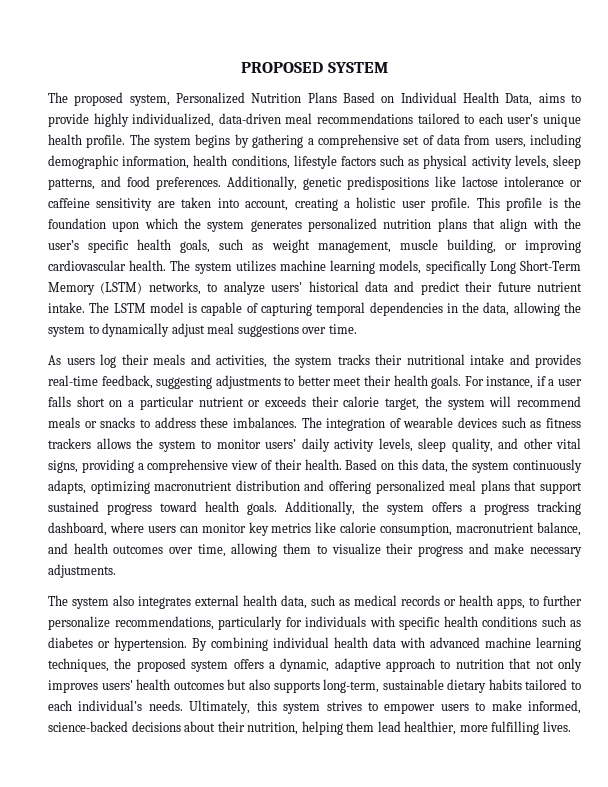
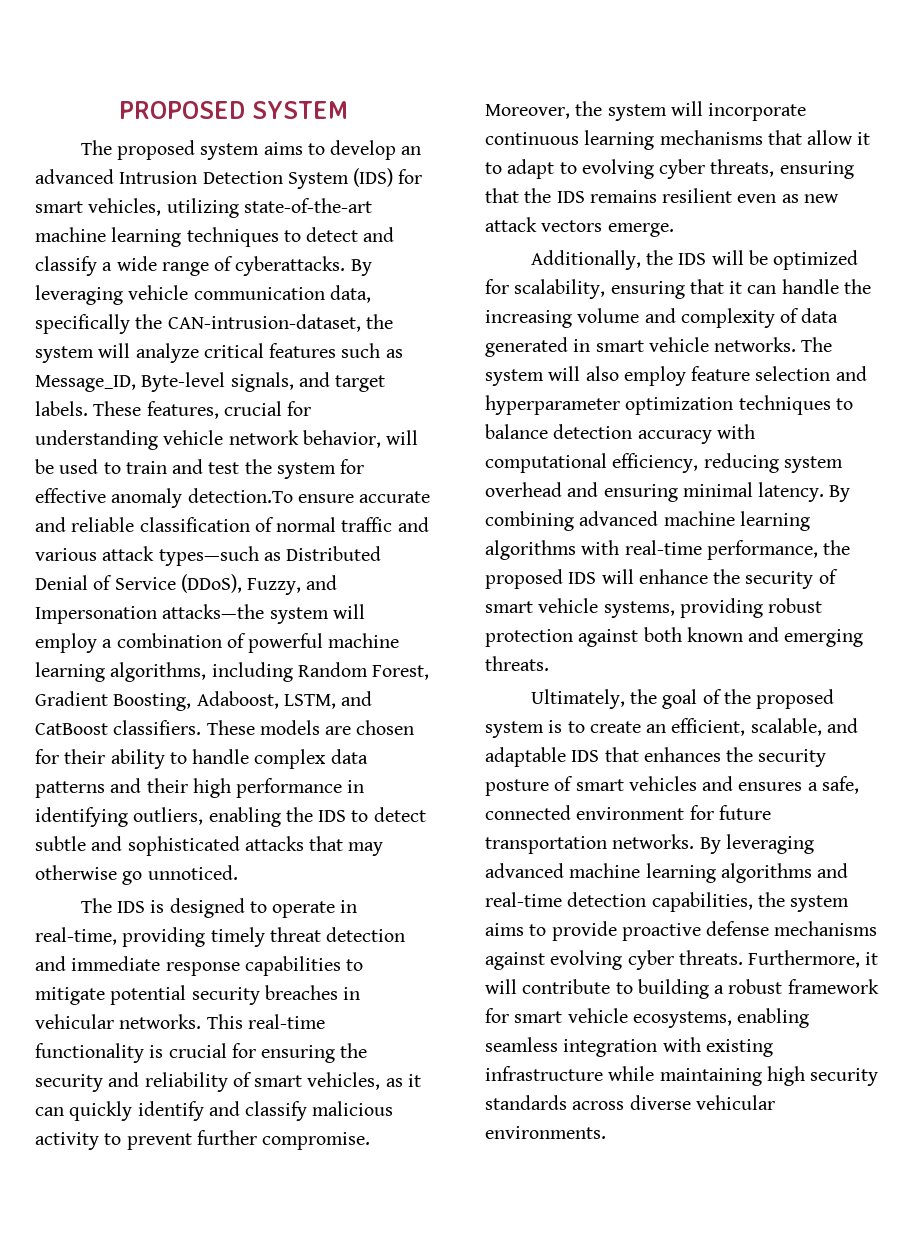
[129,92,581,106] [48,113,582,127] [48,134,581,148] [48,155,581,169] [48,176,582,190] [48,197,582,211] [48,218,581,232] [48,239,581,253] [48,260,581,274] [48,281,582,295] [48,302,581,316] [48,323,357,337] [48,354,581,368] [48,375,582,389] [48,396,581,410] [48,417,582,431] [48,438,581,452] [48,459,582,473] [48,480,583,494] [48,501,582,515] [48,522,582,536] [48,543,582,557] [48,564,116,578] [48,595,582,609] [48,616,581,630] [48,637,581,651] [48,658,582,672] [48,679,581,693] [48,700,581,714] [48,721,571,735] system, Personalized Nutrition Plans Based on Individual Health Data, aims to provide highly individualized, data-driven meal recommendations tailored to each user's unique health profile. The system begins by gathering a comprehensive set of data from users, including demographic information, health conditions, lifestyle factors such as physical activity levels, sleep patterns, and food preferences. Additionally, genetic predispositions like lactose intolerance or caffeine sensitivity are taken into account, creating a holistic user profile. This profile is the foundation upon which the system generates personalized nutrition plans that align with the user’s specific health goals, such as weight management, muscle building, or improving cardiovascular health. The system utilizes machine learning models, specifically Long Short-Term Memory (LSTM) networks, to analyze users' historical data and predict their future nutrient intake. The LSTM model is capable of capturing temporal dependencies in the data, allowing the system to dynamically adjust meal suggestions over time. // As users log their meals and activities, the system tracks their nutritional intake and provides real-time feedback, suggesting adjustments to better meet their health goals. For instance, if a user falls short on a particular nutrient or exceeds their calorie target, the system will recommend meals or snacks to address these imbalances. The integration of wearable devices such as fitness trackers allows the system to monitor users’ daily activity levels, sleep quality, and other vital signs, providing a comprehensive view of their health. Based on this data, the system continuously adapts, optimizing macronutrient distribution and offering personalized meal plans that support sustained progress toward health goals. Additionally, the system offers a progress tracking dashboard, where users can monitor key metrics like calorie consumption, macronutrient balance, and health outcomes over time, allowing them to visualize their progress and make necessary adjustments. // The system also integrates external health data, such as medical records or health apps, to further personalize recommendations, particularly for individuals with specific health conditions such as diabetes or hypertension. By combining individual health data with advanced machine learning techniques, the proposed system offers a dynamic, adaptive approach to nutrition that not only improves users' health outcomes but also supports long-term, sustainable dietary habits tailored to each individual’s needs. Ultimately, this system strives to empower users to make informed, science-backed decisions about their nutrition, helping them lead healthier, more fulfilling lives. -> [200,140,422,160] [35,168,423,189] [35,198,372,218] [35,227,395,247] [35,256,372,276] [35,285,371,305] [35,314,393,334] [35,343,403,363] [35,372,386,392] [35,401,312,419] [35,430,419,450] [35,459,365,479] [35,488,431,508] [35,517,429,532] [35,546,382,566] [35,574,338,595] [35,604,365,624] [35,633,400,653] [35,662,430,682] [35,691,373,711] [35,720,415,735] [35,749,368,769] [35,778,365,798] [35,807,426,827] [35,836,384,856] [35,865,238,885] [80,898,358,918] [35,927,406,947] [35,956,364,976] [35,985,361,1005] [35,1014,325,1029] [35,1043,368,1063] [35,1072,421,1092] [35,1101,394,1121] [35,1130,371,1150] [485,101,807,121] [485,130,871,150] [485,159,854,179] [485,188,839,203] [485,217,674,237] [530,250,859,270] [485,279,871,299] [485,308,839,328] [485,337,833,357] [485,366,867,386] [485,395,853,415] [485,424,755,444] [485,453,843,473] [485,482,851,502] [485,511,810,531] [485,540,851,560] [485,569,838,589] [485,598,823,618] [485,627,864,647] [485,656,549,671] [530,689,835,709] [485,718,858,738] [485,747,827,767] [485,776,859,796] [485,805,771,820] [485,834,814,854] [485,863,849,883] [485,892,850,912] [485,921,878,941] [485,950,879,970] [485,979,879,999] [485,1008,810,1028] [485,1037,773,1057] [485,1066,879,1086] [485,1095,775,1110] [485,1126,606,1139] system aims to develop an advanced Intrusion Detection System (IDS) for smart vehicles, utilizing state-of-the-art machine learning techniques to detect and classify a wide range of cyberattacks. By leveraging vehicle communication data, specifically the CAN-intrusion-dataset, the system will analyze critical features such as Message_ID, Byte-level signals, and target labels. These features, crucial for understanding vehicle network behavior, will be used to train and test the system for effective anomaly detection.To ensure accurate and reliable classification of normal traffic and various attack types—such as Distributed Denial of Service (DDoS), Fuzzy, and Impersonation attacks—the system will employ a combination of powerful machine learning algorithms, including Random Forest, Gradient Boosting, Adaboost, LSTM, and CatBoost classifiers. These models are chosen for their ability to handle complex data patterns and their high performance in identifying outliers, enabling the IDS to detect subtle and sophisticated attacks that may otherwise go unnoticed. // The IDS is designed to operate in real-time, providing timely threat detection and immediate response capabilities to mitigate potential security breaches in vehicular networks. This real-time functionality is crucial for ensuring the security and reliability of smart vehicles, as it can quickly identify and classify malicious activity to prevent further compromise. Moreover, the system will incorporate continuous learning mechanisms that allow it to adapt to evolving cyber threats, ensuring that the IDS remains resilient even as new attack vectors emerge. // Additionally, the IDS will be optimized for scalability, ensuring that it can handle the increasing volume and complexity of data generated in smart vehicle networks. The system will also employ feature selection and hyperparameter optimization techniques to balance detection accuracy with computational efficiency, reducing system overhead and ensuring minimal latency. By combining advanced machine learning algorithms with real-time performance, the proposed IDS will enhance the security of smart vehicle systems, providing robust protection against both known and emerging threats. // Ultimately, the goal of the proposed system is to create an efficient, scalable, and adaptable IDS that enhances the security posture of smart vehicles and ensures a safe, connected environment for future transportation networks. By leveraging advanced machine learning algorithms and real-time detection capabilities, the system aims to provide proactive defense mechanisms against evolving cyber threats. Furthermore, it will contribute to building a robust framework for smart vehicle ecosystems, enabling seamless integration with existing infrastructure while maintaining high security standards across diverse vehicular environments.

